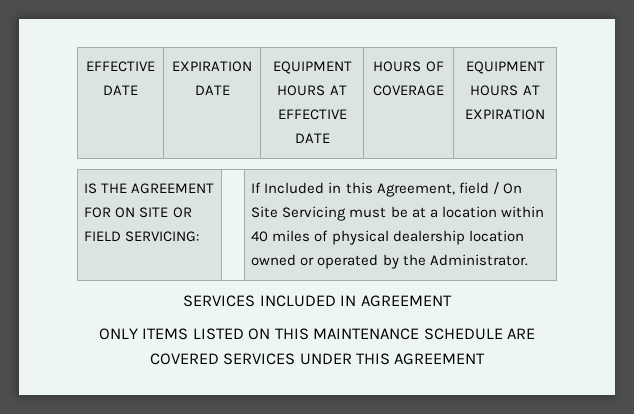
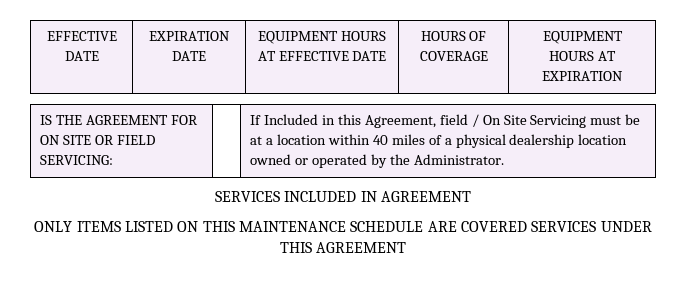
(329, 236) none -> [444,138,452,145] a

